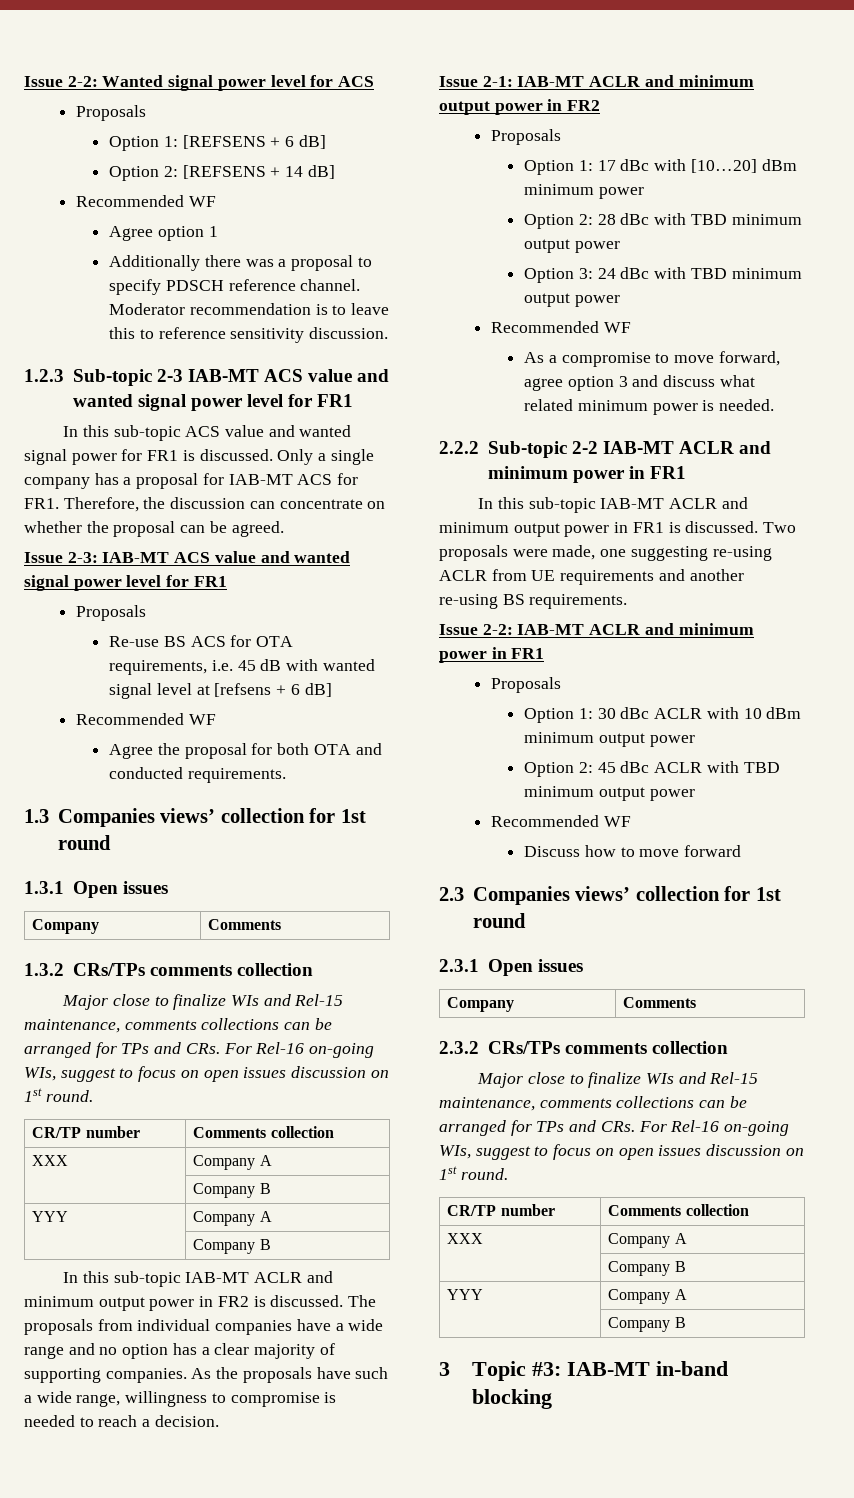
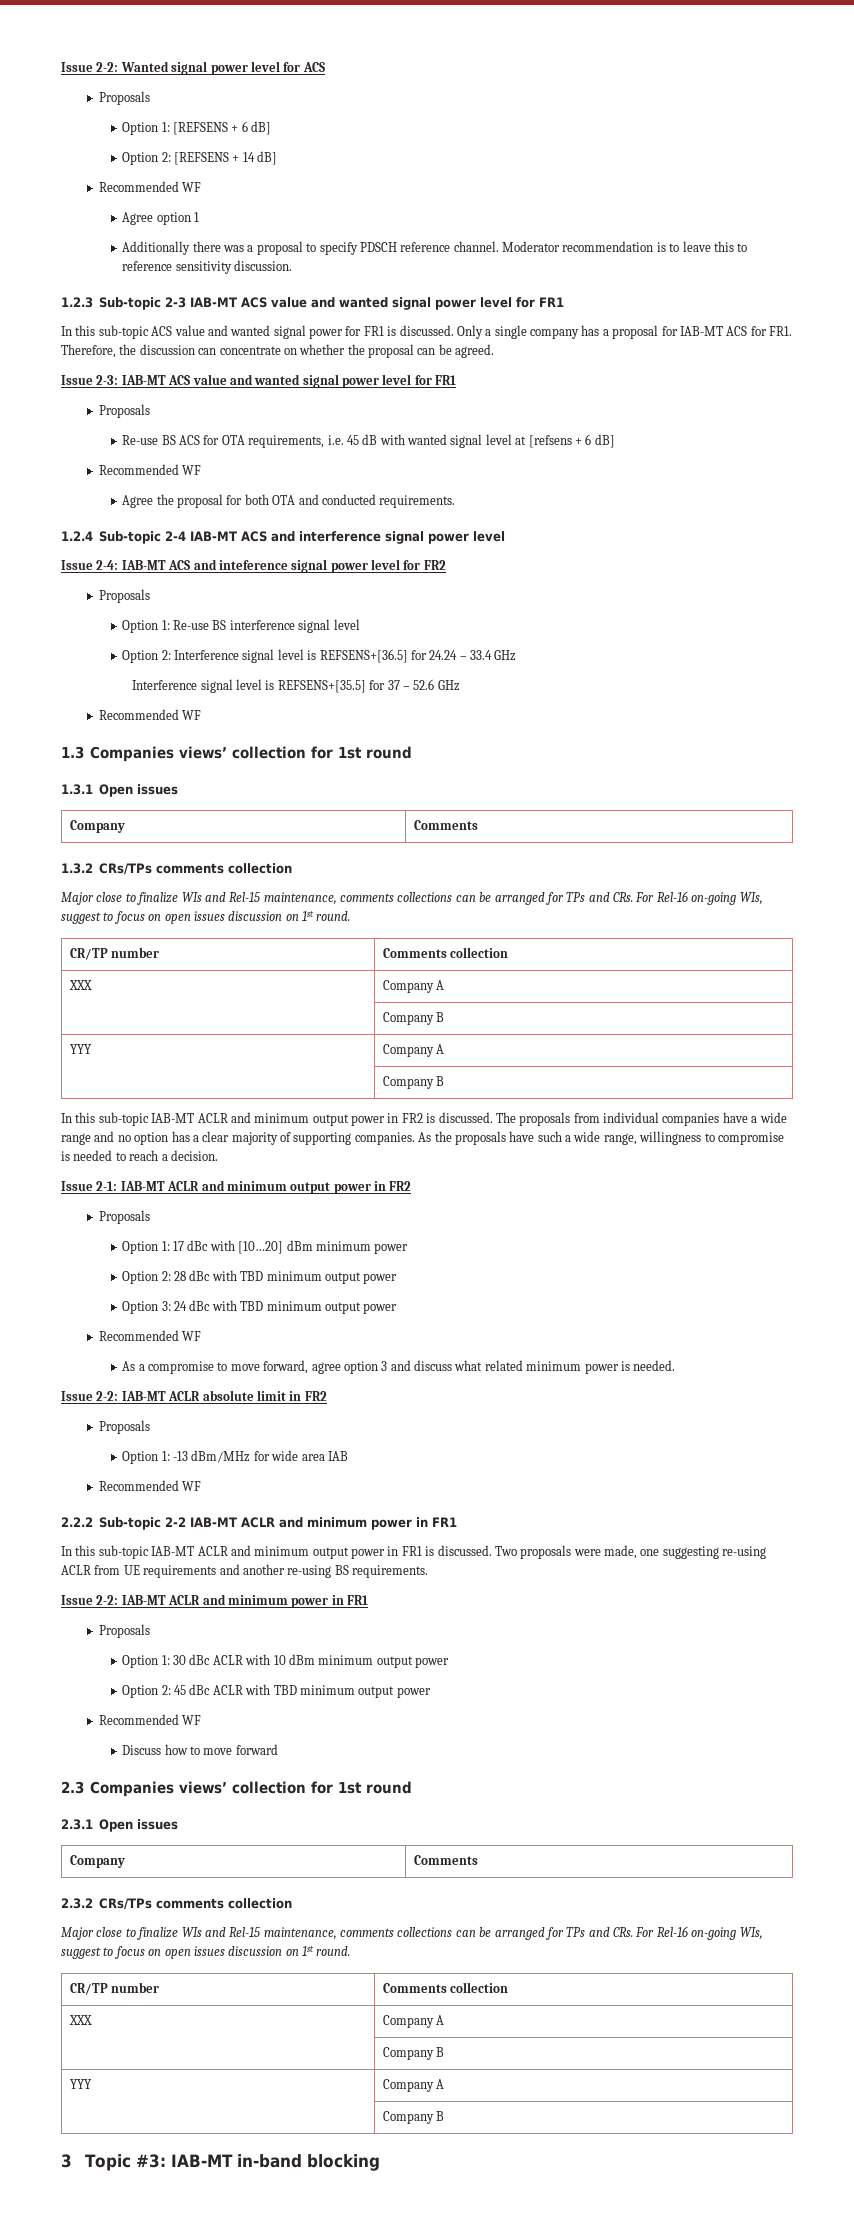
(286, 775) none -> [61,531,506,544] [61,559,446,573] [98,589,150,603] [122,619,360,633] [122,649,517,663] [132,679,460,693] [98,709,201,720] // 1.2.4 Sub-topic 2-4 IAB-MT ACS and interference signal power level // Issue 2-4: IAB-MT ACS and inteference signal power level for FR2 // Proposals // Option 1: Re-use BS interference signal level // Option 2: Interference signal level is REFSENS+[36.5] for 24.24 – 33.4 GHz // Interference signal level is REFSENS+[35.5] for 37 – 52.6 GHz // Recommended WF
(775, 405) none -> [61,1390,327,1401] [98,1420,150,1434] [122,1450,348,1464] [98,1480,201,1491] // Issue 2-2: IAB-MT ACLR absolute limit in FR2 // Proposals // Option 1: -13 dBm/MHz for wide area IAB // Recommended WF

